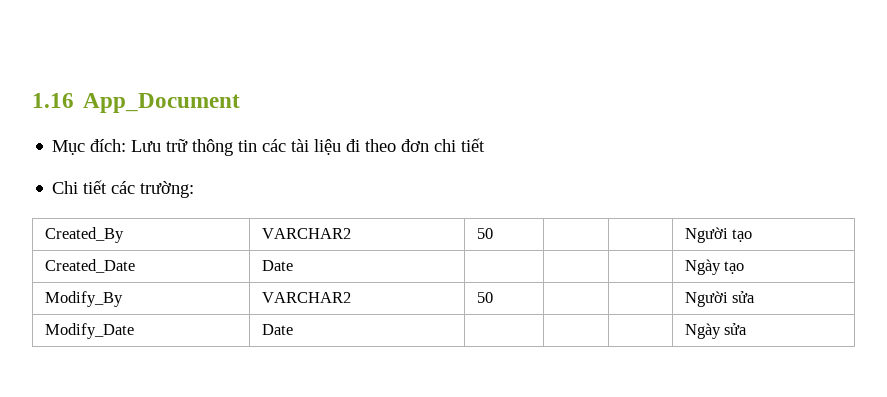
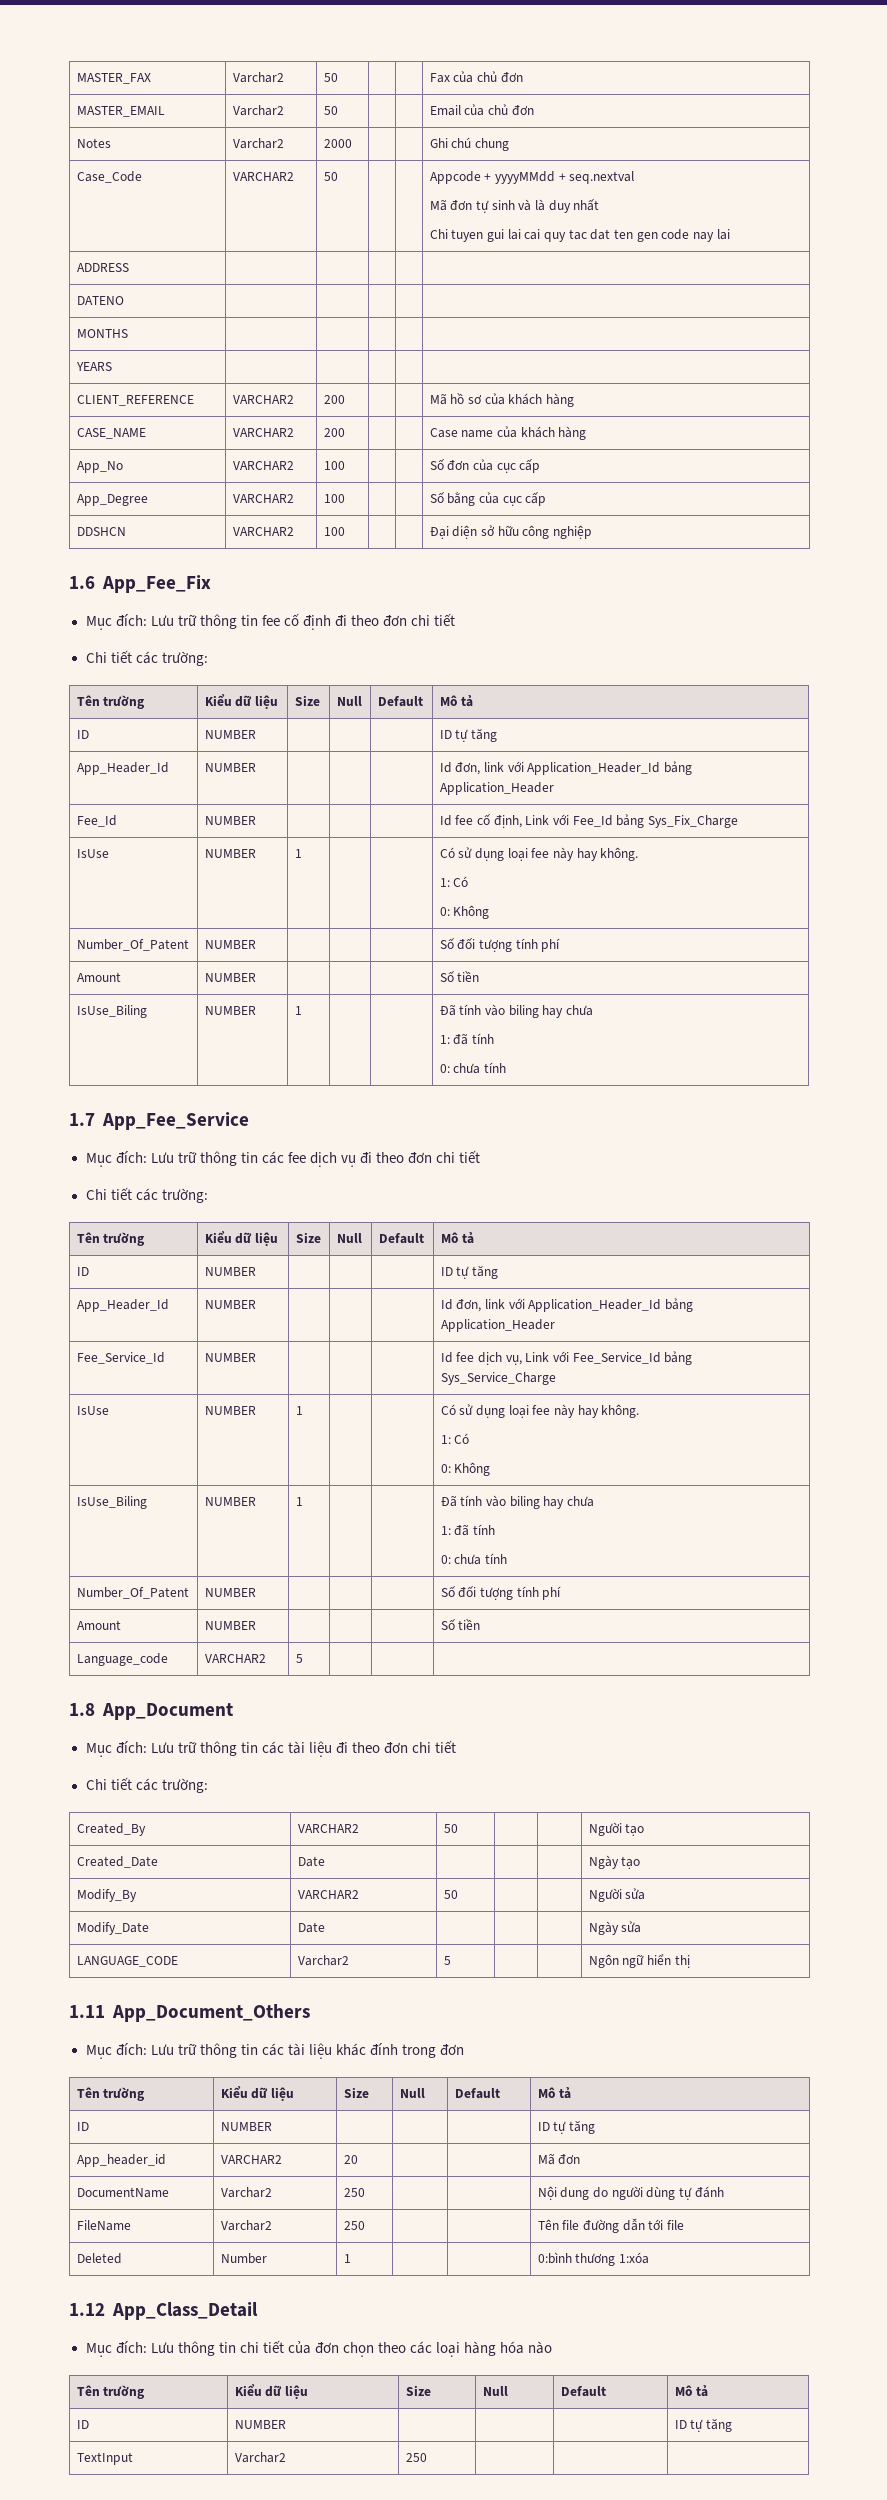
[32,93,74,108] 1.16 -> [76,73,151,84] [232,72,284,83] [323,73,338,82] [429,71,523,83] [76,106,165,117] [232,105,284,116] [323,106,338,115] [429,104,534,116] [76,138,111,148] [232,138,284,149] [323,139,352,148] [429,137,510,151] [76,171,142,183] [232,172,294,181] [323,172,338,181] [429,171,635,184] [429,199,600,213] [429,229,730,242] [76,263,129,272] [76,296,124,305] [76,329,128,338] [75,362,112,371] [76,395,194,406] [232,395,294,404] [323,395,345,404] [429,393,574,407] [76,428,146,439] [232,428,294,437] [323,428,345,437] [429,426,587,440] [76,461,123,473] [232,461,294,470] [323,461,345,470] [429,459,541,473] [76,494,148,506] [232,494,294,503] [323,494,345,503] [429,491,547,506] [76,527,126,536] [232,527,294,536] [323,527,345,536] [429,525,592,539] [69,575,211,593] [85,613,456,630] [85,650,208,666] [76,695,145,709] [204,694,279,709] [294,695,320,706] [336,696,362,706] [377,696,423,707] [439,695,474,707] [76,730,89,739] [204,730,256,739] [439,728,498,742] [76,762,169,775] [204,763,256,772] [439,761,692,775] [439,782,554,795] [76,815,117,827] [204,816,256,825] [439,814,738,828] [76,849,109,858] [204,849,256,858] [294,849,302,858] [439,847,639,861] [439,876,469,887] [439,905,490,919] [76,939,189,951] [204,940,256,949] [439,938,561,952] [76,972,121,982] [204,973,256,982] [439,971,480,982] [76,1005,147,1018] [204,1006,256,1015] [294,1006,302,1015] [439,1004,593,1018] [439,1033,495,1045] [439,1062,507,1074] [69,1112,249,1130] [85,1150,481,1167] [85,1187,208,1203] [76,1232,145,1246] [204,1231,279,1246] [295,1232,321,1243] [336,1233,362,1243] [378,1233,424,1244] [440,1232,475,1244] [76,1267,89,1276] [204,1267,256,1276] [440,1265,499,1279] [76,1299,169,1312] [204,1300,256,1309] [440,1298,693,1312] [440,1319,555,1332] [76,1352,165,1364] [204,1353,256,1362] [440,1351,693,1365] [440,1372,556,1385] [76,1406,109,1415] [204,1406,256,1415] [295,1406,303,1415] [440,1404,640,1418] [440,1433,470,1444] [440,1462,491,1476] [76,1496,147,1509] [204,1497,256,1506] [295,1497,303,1506] [440,1495,594,1509] [440,1524,496,1536] [440,1553,508,1565] [76,1587,189,1599] [204,1588,256,1597] [440,1586,562,1600] [76,1620,121,1630] [204,1621,256,1630] [440,1619,481,1630] [76,1653,168,1666] [204,1654,266,1663] [295,1654,303,1663] [69,1703,95,1716] MASTER_FAX | Varchar2 | 50 | | | Fax của chủ đơn // MASTER_EMAIL | Varchar2 | 50 | | | Email của chủ đơn // Notes | Varchar2 | 2000 | | | Ghi chú chung // Case_Code | VARCHAR2 | 50 | | | Appcode + yyyyMMdd + seq.nextval // Mã đơn tự sinh và là duy nhất // Chi tuyen gui lai cai quy tac dat ten gen code nay lai // ADDRESS | | | | | // DATENO | | | | | // MONTHS | | | | | // YEARS | | | | | // CLIENT_REFERENCE | VARCHAR2 | 200 | | | Mã hồ sơ của khách hàng // CASE_NAME | VARCHAR2 | 200 | | | Case name của khách hàng // App_No | VARCHAR2 | 100 | | | Số đơn của cục cấp // App_Degree | VARCHAR2 | 100 | | | Số bằng của cục cấp // DDSHCN | VARCHAR2 | 100 | | | Đại diện sở hữu công nghiệp // 1.6 App_Fee_Fix // Mục đích: Lưu trữ thông tin fee cố định đi theo đơn chi tiết // Chi tiết các trường: // Tên trường | Kiểu dữ liệu | Size | Null | Default | Mô tả // ID | NUMBER | | | | ID tự tăng // App_Header_Id | NUMBER | | | | Id đơn, link với Application_Header_Id bảng Application_Header // Fee_Id | NUMBER | | | | Id fee cố định, Link với Fee_Id bảng Sys_Fix_Charge // IsUse | NUMBER | 1 | | | Có sử dụng loại fee này hay không. // 1: Có // 0: Không // Number_Of_Patent | NUMBER | | | | Số đối tượng tính phí // Amount | NUMBER | | | | Số tiền // IsUse_Biling | NUMBER | 1 | | | Đã tính vào biling hay chưa // 1: đã tính // 0: chưa tính // 1.7 App_Fee_Service // Mục đích: Lưu trữ thông tin các fee dịch vụ đi theo đơn chi tiết // Chi tiết các trường: // Tên trường | Kiểu dữ liệu | Size | Null | Default | Mô tả // ID | NUMBER | | | | ID tự tăng // App_Header_Id | NUMBER | | | | Id đơn, link với Application_Header_Id bảng Application_Header // Fee_Service_Id | NUMBER | | | | Id fee dịch vụ, Link với Fee_Service_Id bảng Sys_Service_Charge // IsUse | NUMBER | 1 | | | Có sử dụng loại fee này hay không. // 1: Có // 0: Không // IsUse_Biling | NUMBER | 1 | | | Đã tính vào biling hay chưa // 1: đã tính // 0: chưa tính // Number_Of_Patent | NUMBER | | | | Số đối tượng tính phí // Amount | NUMBER | | | | Số tiền // Language_code | VARCHAR2 | 5 | | | // 1.8
(748, 329) none -> [76,1956,178,1967] [297,1955,349,1966] [443,1956,451,1965] [588,1954,690,1968] [69,2004,310,2022] [85,2043,465,2059] [76,2087,145,2101] [220,2086,295,2101] [343,2087,369,2098] [399,2088,425,2098] [454,2088,500,2099] [537,2087,572,2099] [76,2122,89,2131] [220,2122,272,2131] [537,2120,596,2134] [76,2154,166,2167] [220,2155,282,2164] [343,2155,358,2164] [537,2153,581,2165] [76,2187,169,2198] [220,2187,272,2198] [343,2188,365,2197] [537,2186,724,2200] [76,2220,131,2231] [220,2220,272,2231] [343,2221,365,2230] [537,2218,684,2233] [76,2253,122,2264] [220,2253,267,2264] [343,2254,351,2263] [537,2252,650,2266] [69,2302,258,2320] [85,2340,553,2357] [76,2385,145,2399] [234,2384,309,2399] [405,2385,431,2396] [482,2386,508,2396] [560,2386,606,2397] [674,2385,709,2397] [76,2420,89,2429] [234,2420,286,2429] [674,2418,733,2432] [76,2452,133,2465] [234,2452,286,2463] [405,2453,427,2462] // LANGUAGE_CODE | Varchar2 | 5 | | | Ngôn ngữ hiển thị // 1.11 App_Document_Others // Mục đích: Lưu trữ thông tin các tài liệu khác đính trong đơn // Tên trường | Kiểu dữ liệu | Size | Null | Default | Mô tả // ID | NUMBER | | | | ID tự tăng // App_header_id | VARCHAR2 | 20 | | | Mã đơn // DocumentName | Varchar2 | 250 | | | Nội dung do người dùng tự đánh // FileName | Varchar2 | 250 | | | Tên file đường dẫn tới file // Deleted | Number | 1 | | | 0:bình thương 1:xóa // 1.12 App_Class_Detail // Mục đích: Lưu thông tin chi tiết của đơn chọn theo các loại hàng hóa nào // Tên trường | Kiểu dữ liệu | Size | Null | Default | Mô tả // ID | NUMBER | | | | ID tự tăng // TextInput | Varchar2 | 250 | | |

